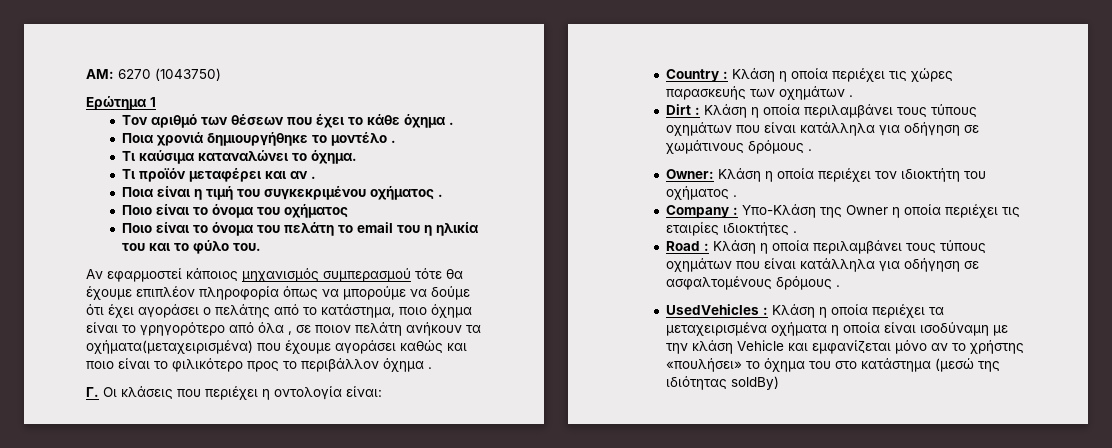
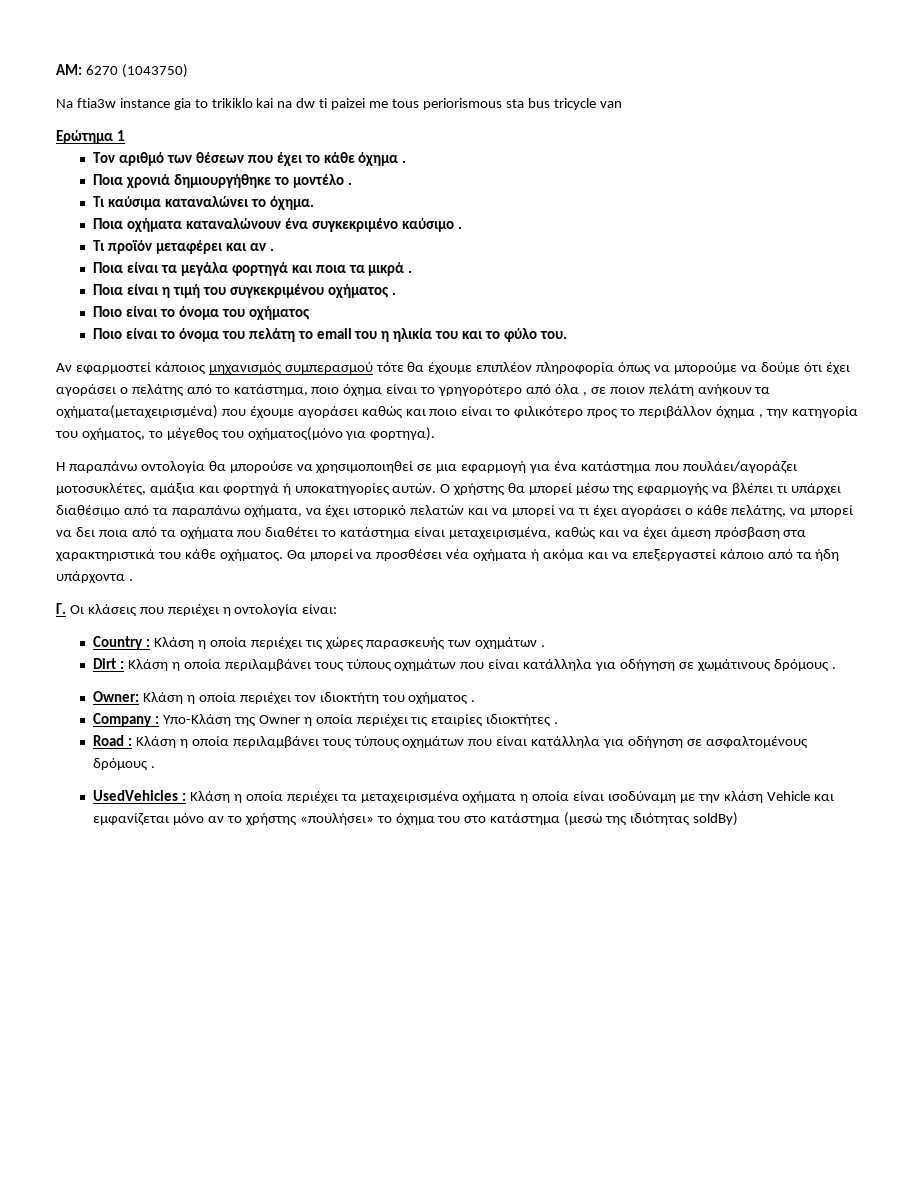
(221, 74) none -> [56,98,622,110] // Na ftia3w instance gia to trikiklo kai na dw ti paizei me tous periorismous sta bus tricycle van
(357, 157) none -> [93,218,462,232] // Ποια οχήματα καταναλώνουν ένα συγκεκριμένο καύσιμο .
(316, 177) none -> [93,262,413,276] // Ποια είναι τα μεγάλα φορτηγά και ποια τα μικρά .
(424, 365) none -> [758,406,858,418] [55,427,436,441] [56,461,797,474] [56,483,841,496] [56,505,854,518] [56,527,807,540] [55,549,840,562] [56,571,125,583] , την κατηγορία του οχήματος, το μέγεθος του οχήματος(μόνο για φορτηγα). // Η παραπάνω οντολογία θα μπορούσε να χρησιμοποιηθεί σε μια εφαρμογή για ένα κατάστημα που πουλάει/αγοράζει μοτοσυκλέτες, αμάξια και φορτηγά ή υποκατηγορίες αυτών. Ο χρήστης θα μπορεί μέσω της εφαρμογής να βλέπει τι υπάρχει διαθέσιμο από τα παραπάνω οχήματα, να έχει ιστορικό πελατών και να μπορεί να τι έχει αγοράσει ο κάθε πελάτης, να μπορεί να δει ποια από τα οχήματα που διαθέτει το κατάστημα είναι μεταχειρισμένα, καθώς και να έχει άμεση πρόσβαση στα χαρακτηριστικά του κάθε οχήματος. Θα μπορεί να προσθέσει νέα οχήματα ή ακόμα και να επεξεργαστεί κάποιο από τα ήδη υπάρχοντα

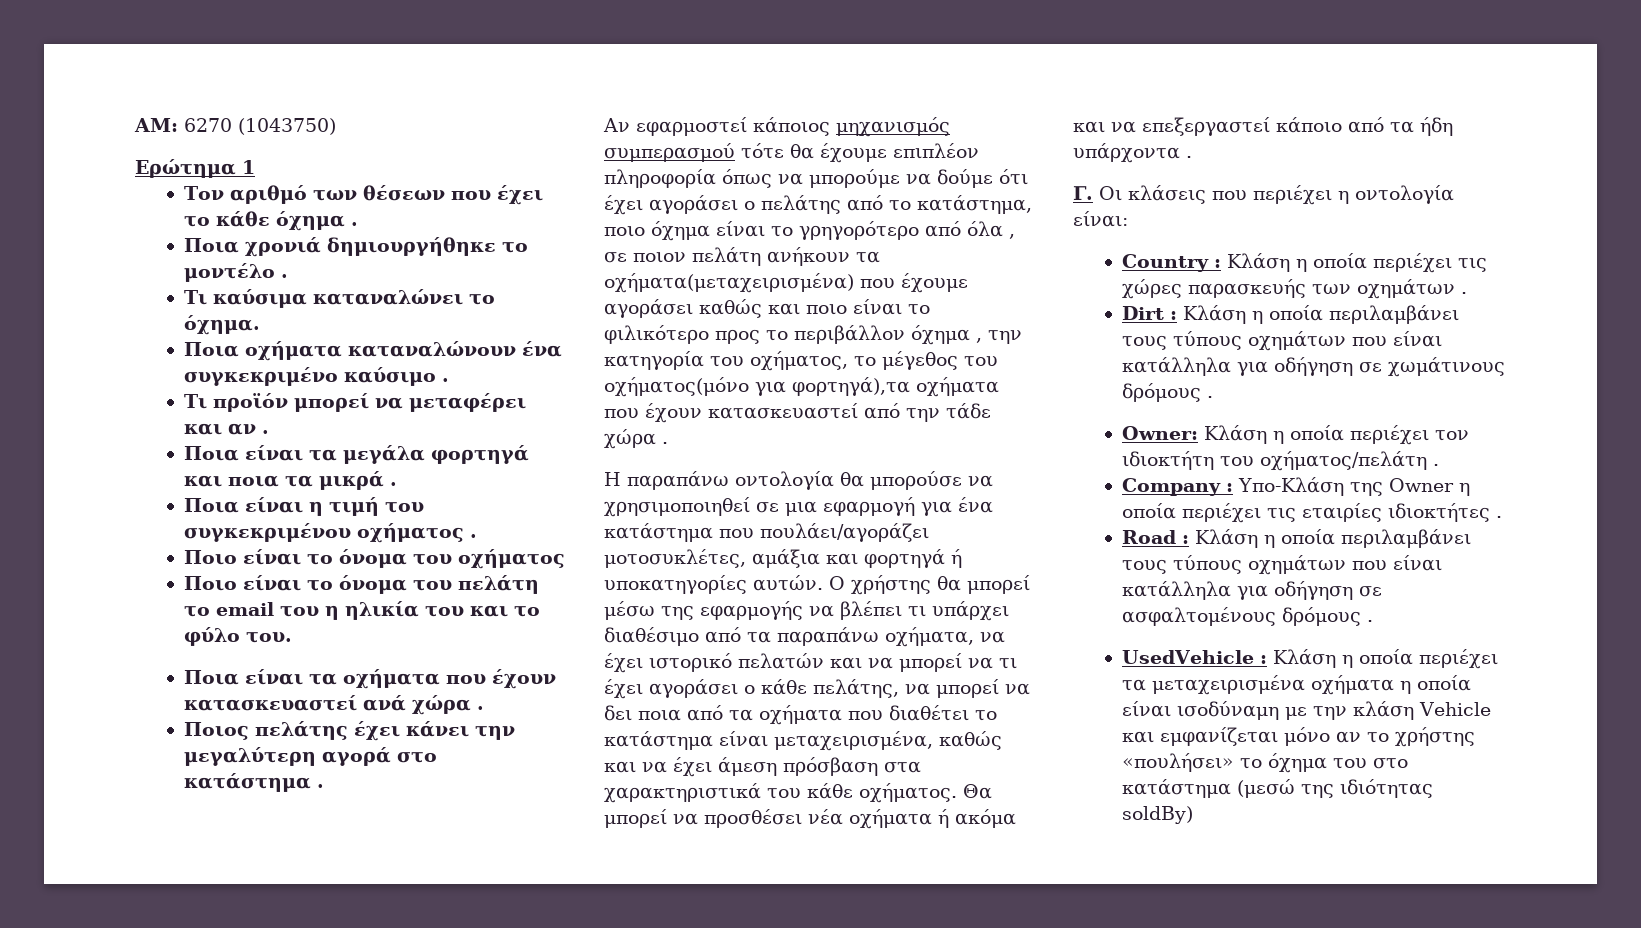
[56,98,622,110] // Na ftia3w instance gia to trikiklo kai na dw ti paizei me tous periorismous sta bus tricycle van -> (336, 126) none
(153, 247) none -> [294,393,404,412] μπορεί να
(567, 335) none -> [184,669,557,689] [184,695,485,715] [184,721,516,741] [184,747,438,766] [184,773,325,792] // Ποια είναι τα οχήματα που έχουν κατασκευαστεί ανά χώρα . // Ποιος πελάτης έχει κάνει την μεγαλύτερη αγορά στο κατάστημα .
[370,427,436,441] φορτηγα). -> [792,377,999,397] [604,403,991,423] [604,429,668,449] φορτηγά),τα οχήματα που έχουν κατασκευαστεί από την τάδε χώρα .
[408,692,469,705] οχήματος -> [1260,451,1428,471] οχήματος/πελάτη
[93,790,179,801] UsedVehicles -> [1122,650,1255,664] UsedVehicle

